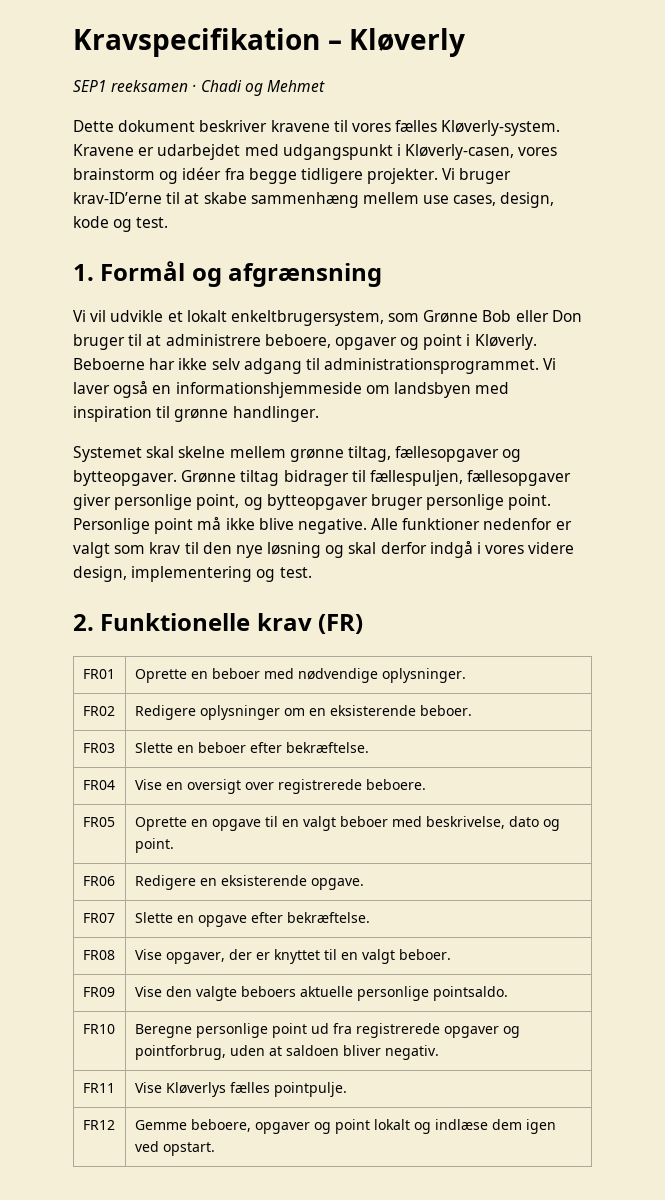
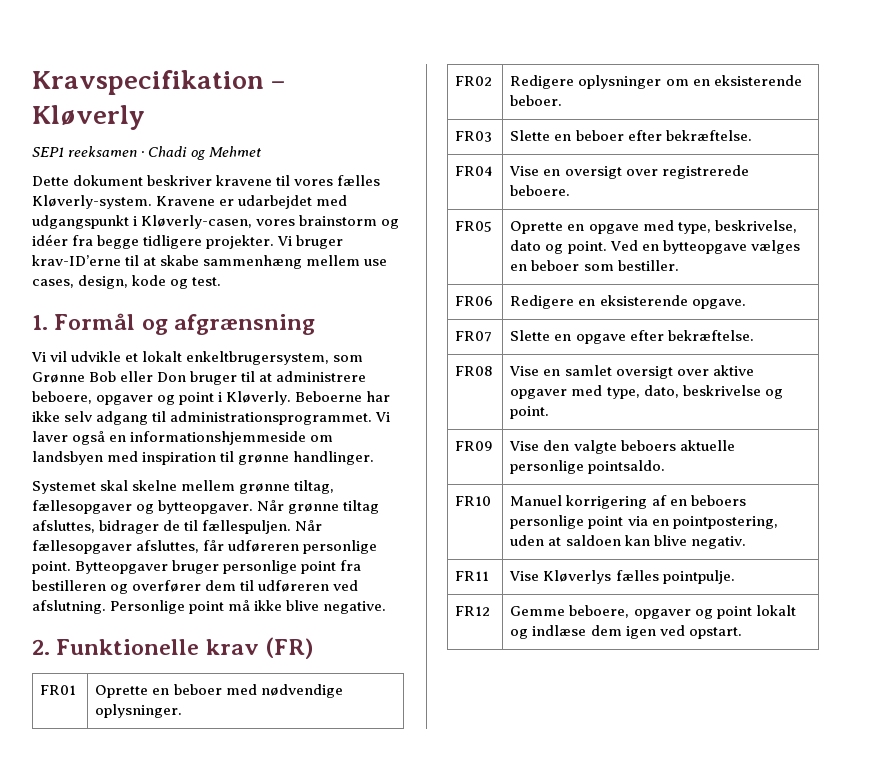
[181,470,572,486] [73,494,552,510] Grønne tiltag bidrager til fællespuljen, fællesopgaver giver personlige point, og bytteopgaver bruger personlige point. -> [257,500,380,514] [32,520,323,534] [32,540,378,554] [32,560,362,574] [32,580,359,594] [32,600,106,614] Når grønne tiltag afsluttes, bidrager de til fællespuljen. Når fællesopgaver afsluttes, får udføreren personlige point. Bytteopgaver bruger personlige point fra bestilleren og overfører dem til udføreren ved afslutning.
[371,518,572,530] [73,541,575,558] [73,566,312,582] Alle funktioner nedenfor er valgt som krav til den nye løsning og skal derfor indgå i vores videre design, implementering og test. -> (387, 607) none
[264,816,422,831] til en valgt beboer med -> [642,220,711,234] med type,
(174, 845) none -> [609,240,800,254] [510,260,679,271] Ved en bytteopgave vælges en beboer som bestiller.
[165,949,451,964] opgaver, der er knyttet til en valgt beboer. -> [543,365,754,379] [510,385,783,399] [510,406,550,419] en samlet oversigt over aktive opgaver med type, dato, beskrivelse og point.
[134,1023,520,1038] [134,1045,226,1060] Beregne personlige point ud fra registrerede opgaver og pointforbrug, -> [510,495,746,509] [510,515,778,529] Manuel korrigering af en beboers personlige point via en pointpostering,
[342,1045,381,1056] bliver -> [624,535,687,546] kan blive

